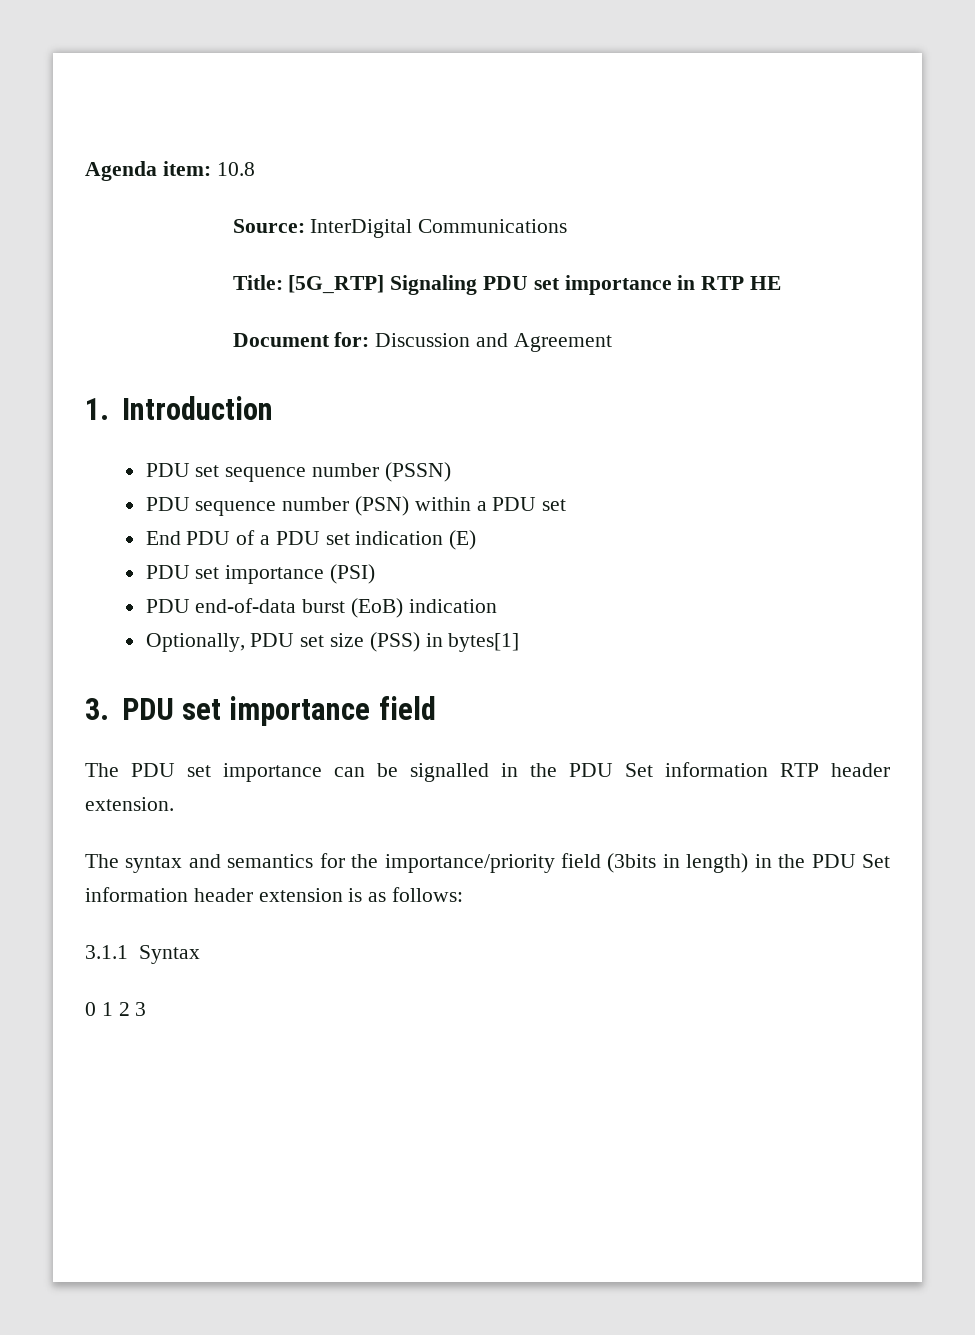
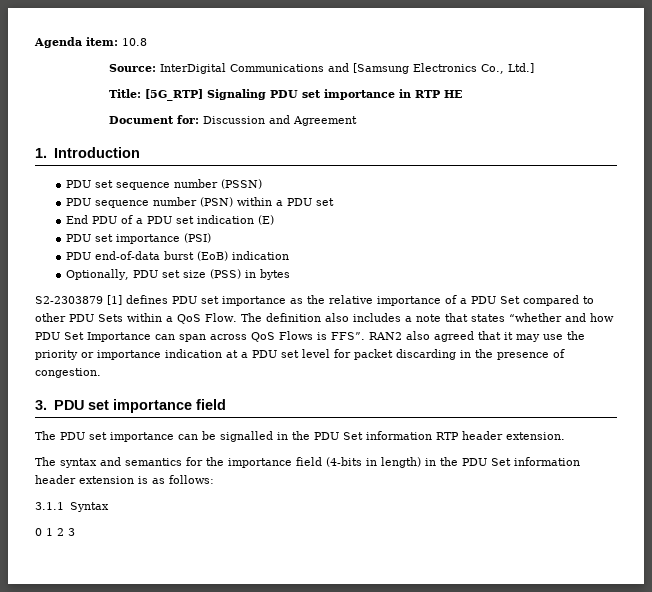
(568, 226) none -> [328,63,535,74] and [Samsung Electronics Co., Ltd.]
[448,633,520,652] bytes[1] -> [259,269,290,280] [35,295,594,306] [35,313,614,324] [35,331,585,342] [35,349,565,360] [35,368,101,378] bytes // S2-2303879 [1] defines PDU set importance as the relative importance of a PDU Set compared to other PDU Sets within a QoS Flow. The definition also includes a note that states “whether and how PDU Set Importance can span across QoS Flows is FFS”. RAN2 also agreed that it may use the priority or importance indication at a PDU set level for packet discarding in the presence of congestion.
[384,853,657,873] importance/priority field (3bits -> [228,457,362,468] importance field (4-bits

